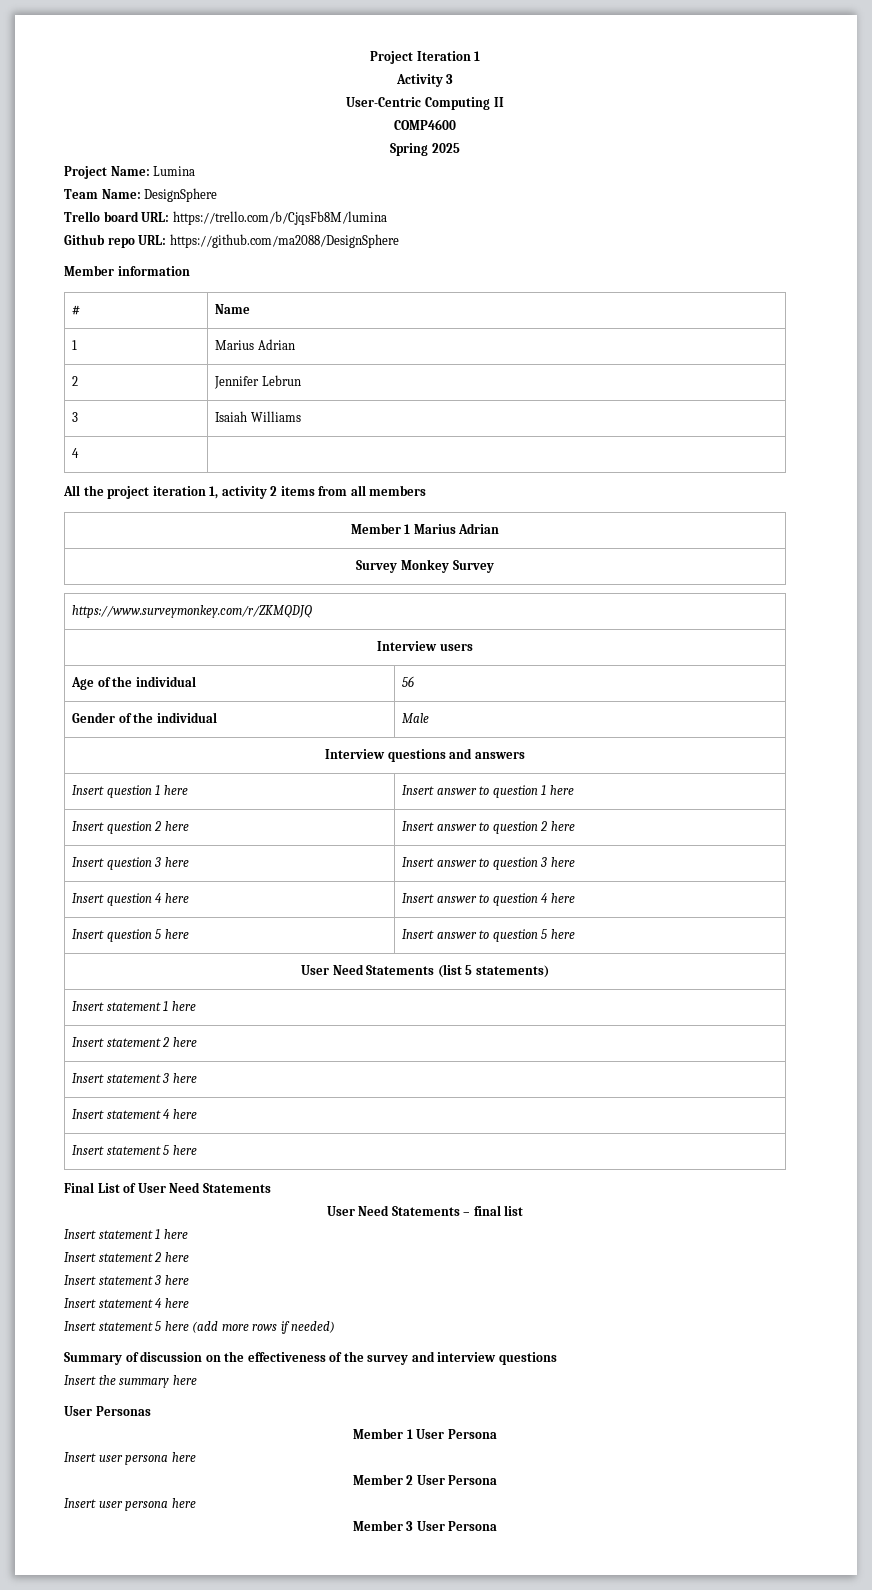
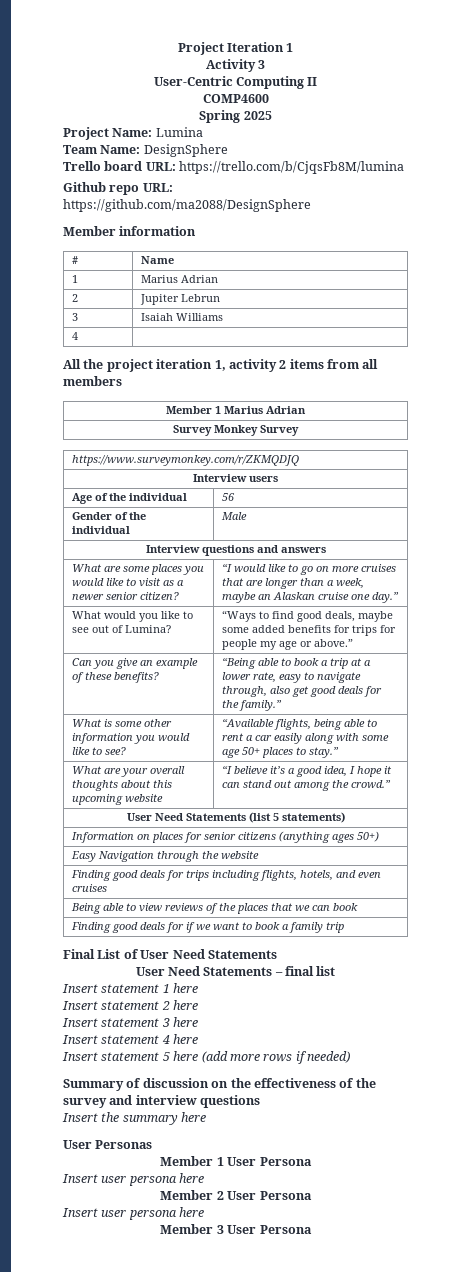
[214,376,260,389] Jennifer -> [140,294,180,305] Jupiter
[72,785,188,798] [402,785,574,798] [72,821,189,834] [402,821,575,834] [72,857,189,870] [402,857,575,870] [72,893,189,906] [402,893,575,906] [72,929,189,942] [402,929,575,942] Insert question 1 here | Insert answer to question 1 here // Insert question 2 here | Insert answer to question 2 here // Insert question 3 here | Insert answer to question 3 here // Insert question 4 here | Insert answer to question 4 here // Insert question 5 here | Insert answer to question 5 here -> [72,564,205,575] [72,578,185,587] [72,592,180,600] [222,563,397,575] [222,578,365,589] [222,592,400,603] [72,611,194,622] [72,625,172,633] [222,610,394,622] [222,625,397,636] [222,639,354,650] [72,658,199,669] [72,672,160,683] [222,657,372,669] [222,672,362,683] [222,686,383,697] [222,700,283,711] [72,719,173,727] [72,733,191,744] [72,747,127,755] [222,718,378,730] [222,733,390,744] [222,747,340,758] [72,766,186,777] [72,780,173,791] [72,794,164,805] [222,765,393,777] [222,780,392,791] What are some places you would like to visit as a newer senior citizen? | “I would like to go on more cruises that are longer than a week, maybe an Alaskan cruise one day.” // What would you like to see out of Lumina? | “Ways to find good deals, maybe some added benefits for trips for people my age or above.” // Can you give an example of these benefits? | “Being able to book a trip at a lower rate, easy to navigate through, also get good deals for the family.” // What is some other information you would like to see? | “Available flights, being able to rent a car easily along with some age 50+ places to stay.” // What are your overall thoughts about this upcoming website | “I believe it’s a good idea, I hope it can stand out among the crowd.”
[72,1001,196,1011] [72,1037,197,1047] [72,1073,197,1083] [72,1109,197,1119] [72,1145,197,1155] Insert statement 1 here // Insert statement 2 here // Insert statement 3 here // Insert statement 4 here // Insert statement 5 here -> [71,831,380,843] [71,851,260,862] [71,870,382,881] [72,884,108,892] [71,903,359,914] [71,922,345,933] Information on places for senior citizens (anything ages 50+) // Easy Navigation through the website // Finding good deals for trips including flights, hotels, and even cruises // Being able to view reviews of the places that we can book // Finding good deals for if we want to book a family trip

